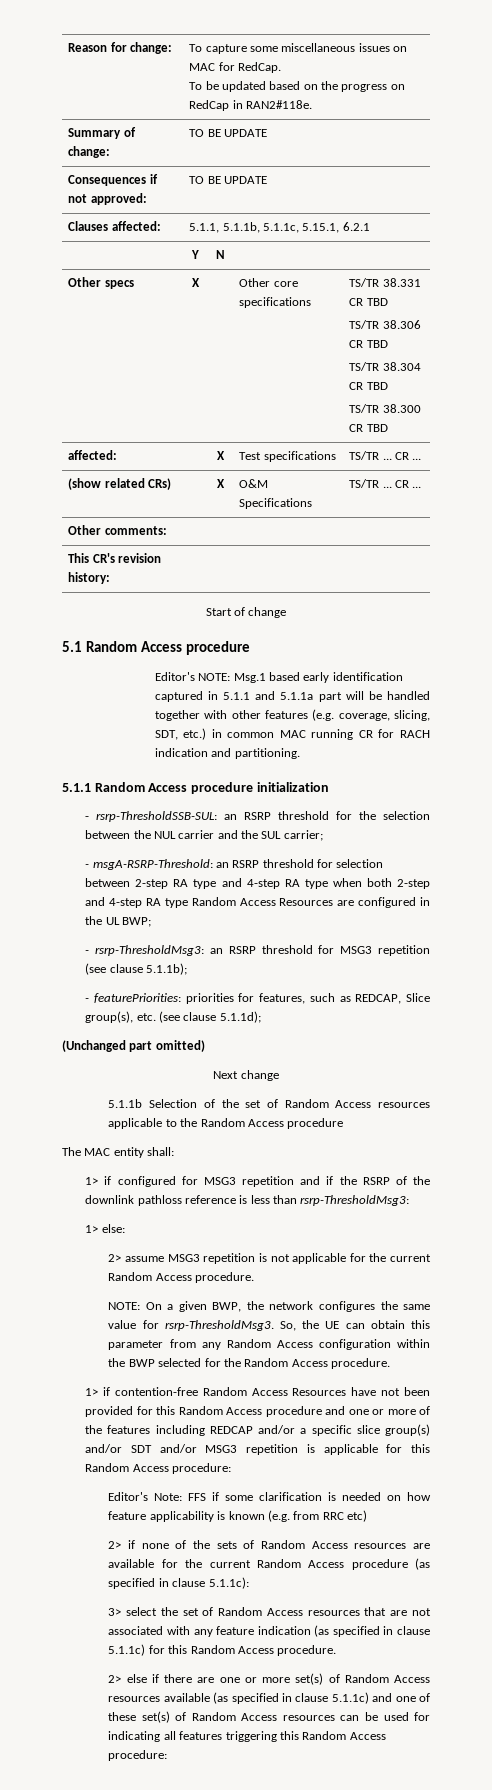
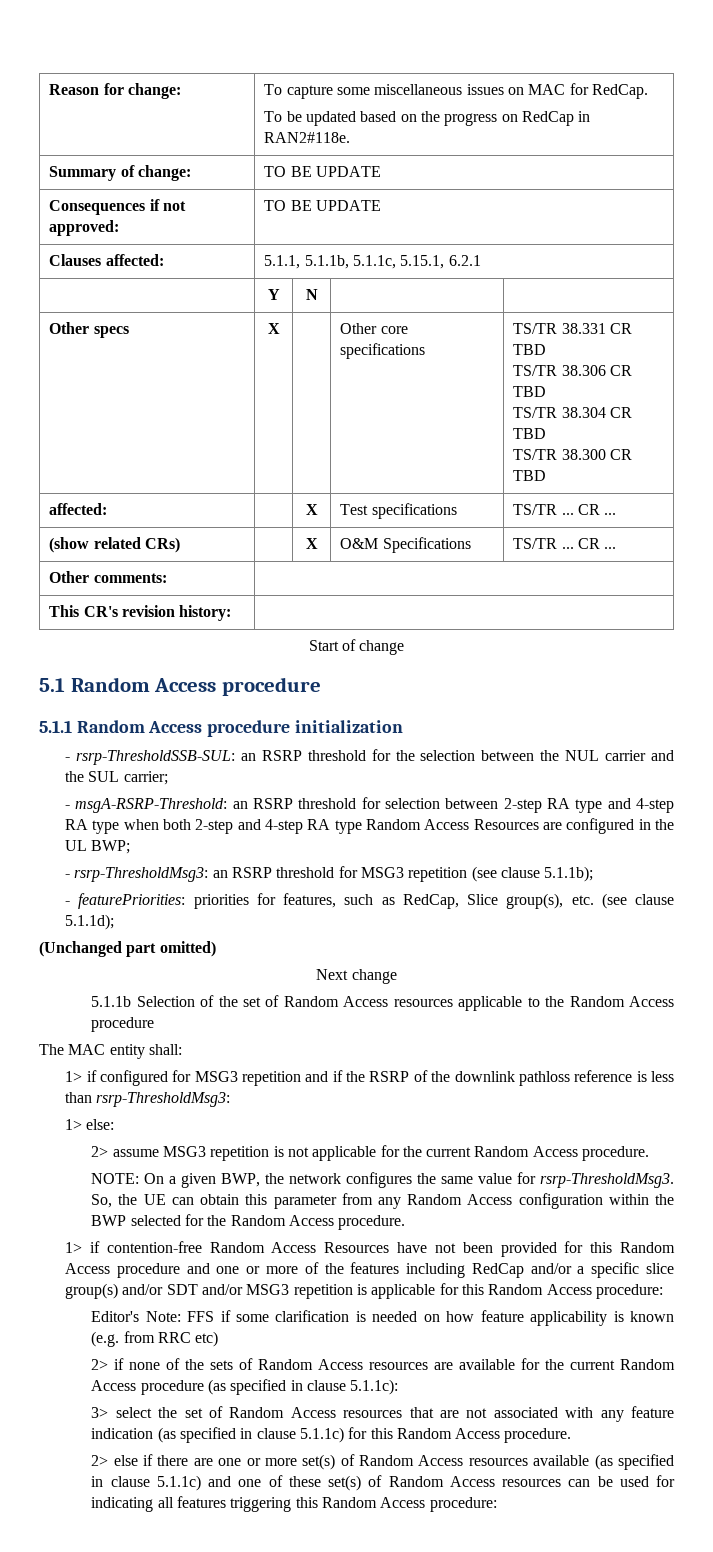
[154,672,403,683] [154,691,431,702] [154,709,430,721] [154,728,431,740] [154,748,300,759] // Editor's NOTE: Msg.1 based early identification captured in 5.1.1 and 5.1.1a part will be handled together with other features (e.g. coverage, slicing, SDT, etc.) in common MAC running CR for RACH indication and partitioning. -> (321, 686) none
[355,994,402,1004] REDCAP, -> [402,894,459,909] RedCap,
[209,1426,253,1434] REDCAP -> [471,1263,524,1278] RedCap

